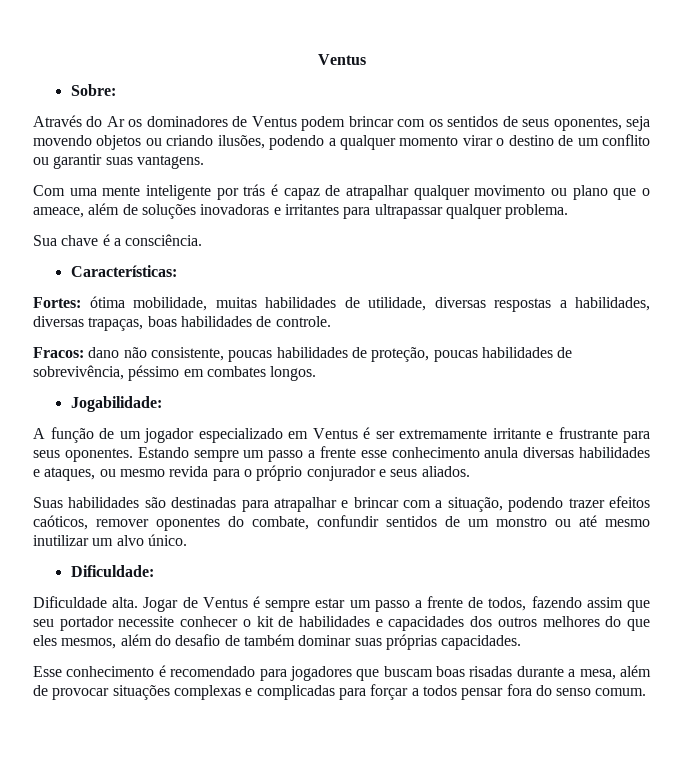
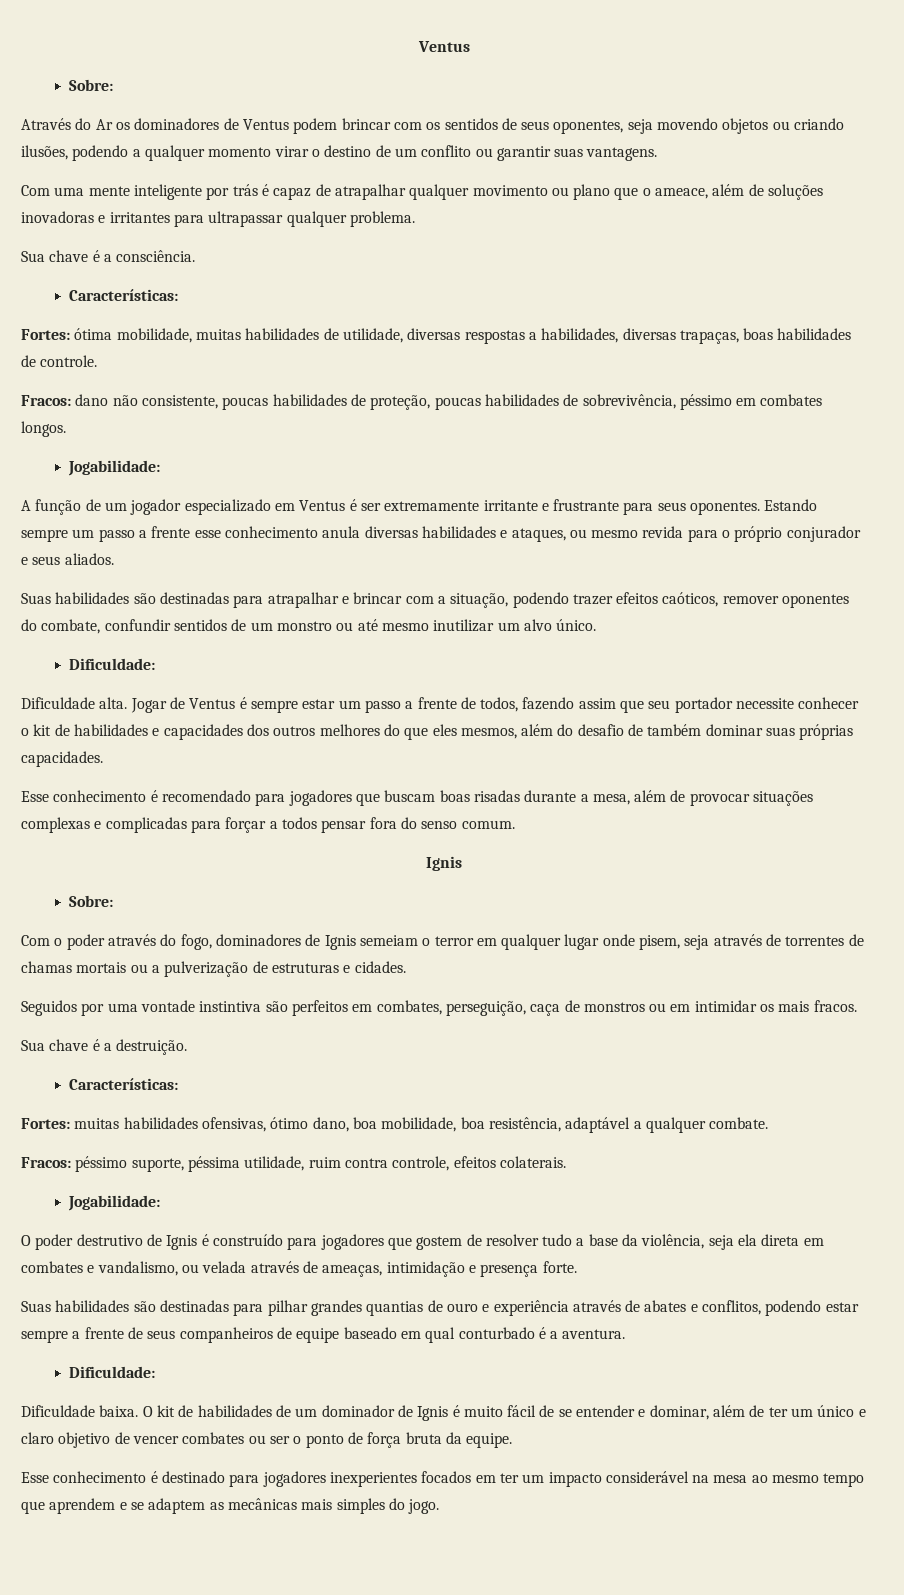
(647, 692) none -> [426,856,462,871] [69,895,114,907] [21,934,864,950] [21,961,406,977] [21,1000,857,1016] [21,1039,188,1055] [69,1078,179,1090] [21,1117,769,1133] [21,1156,566,1172] [68,1195,161,1211] [21,1234,824,1250] [21,1261,577,1277] [21,1300,859,1316] [21,1327,626,1343] [69,1366,156,1378] [21,1405,866,1421] [21,1432,513,1448] [21,1471,865,1487] [21,1498,440,1514] // Ignis // Sobre: // Com o poder através do fogo, dominadores de Ignis semeiam o terror em qualquer lugar onde pisem, seja através de torrentes de chamas mortais ou a pulverização de estruturas e cidades. // Seguidos por uma vontade instintiva são perfeitos em combates, perseguição, caça de monstros ou em intimidar os mais fracos. // Sua chave é a destruição. // Características: // Fortes: muitas habilidades ofensivas, ótimo dano, boa mobilidade, boa resistência, adaptável a qualquer combate. // Fracos: péssimo suporte, péssima utilidade, ruim contra controle, efeitos colaterais. // Jogabilidade: // O poder destrutivo de Ignis é construído para jogadores que gostem de resolver tudo a base da violência, seja ela direta em combates e vandalismo, ou velada através de ameaças, intimidação e presença forte. // Suas habilidades são destinadas para pilhar grandes quantias de ouro e experiência através de abates e conflitos, podendo estar sempre a frente de seus companheiros de equipe baseado em qual conturbado é a aventura. // Dificuldade: // Dificuldade baixa. O kit de habilidades de um dominador de Ignis é muito fácil de se entender e dominar, além de ter um único e claro objetivo de vencer combates ou ser o ponto de força bruta da equipe. // Esse conhecimento é destinado para jogadores inexperientes focados em ter um impacto considerável na mesa ao mesmo tempo que aprendem e se adaptem as mecânicas mais simples do jogo.

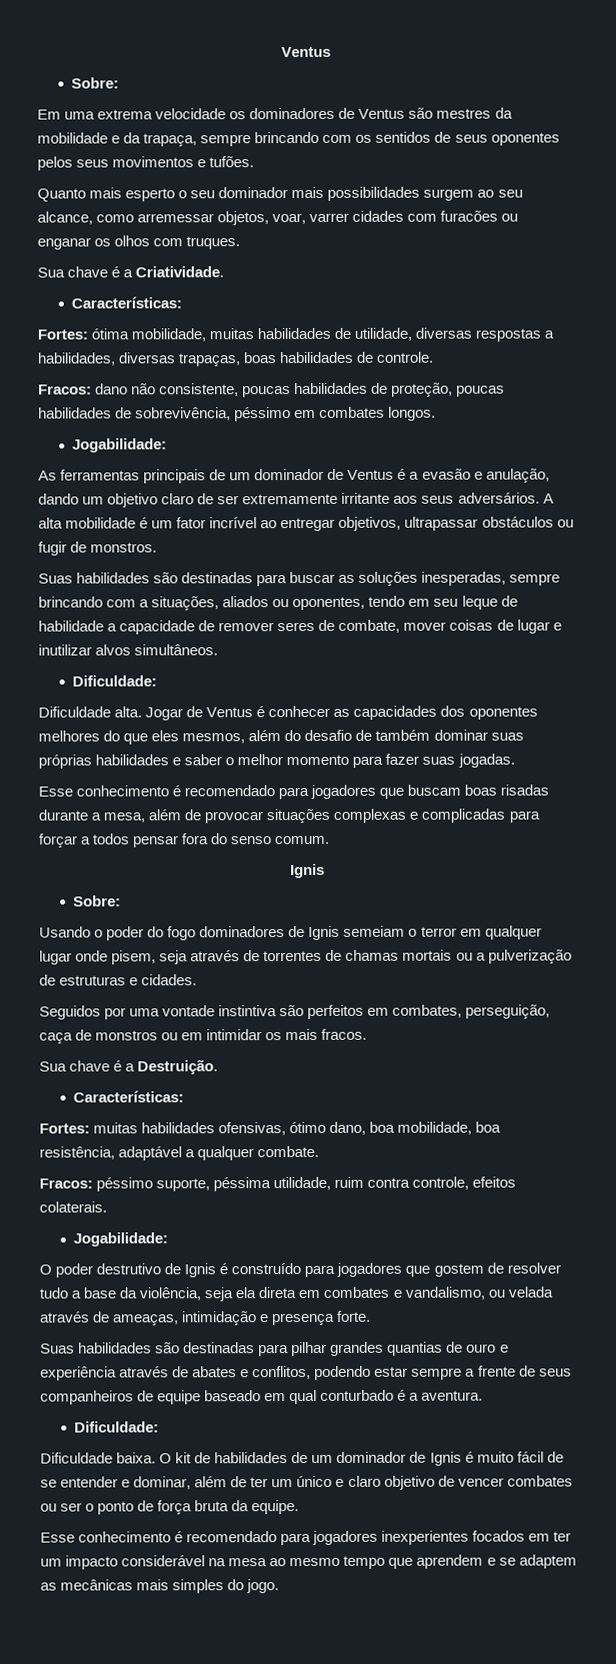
[21,118,391,134] Através do Ar os dominadores de Ventus podem brincar -> [37,107,513,120] [37,131,320,147] Em uma extrema velocidade os dominadores de Ventus são mestres da mobilidade e da trapaça, sempre brincando
[553,118,845,134] [21,145,658,161] [21,184,824,200] [21,211,415,227] [21,250,196,262] oponentes, seja movendo objetos ou criando ilusões, podendo a qualquer momento virar o destino de um conflito ou garantir suas vantagens. // Com uma mente inteligente por trás é capaz de atrapalhar qualquer movimento ou plano que o ameace, além de soluções inovadoras e irritantes para ultrapassar qualquer problema. // Sua chave é a consciência. -> [490,132,560,146] [37,156,255,171] [37,186,523,202] [37,210,519,226] [37,235,241,250] [37,266,225,278] oponentes pelos seus movimentos e tufões. // Quanto mais esperto o seu dominador mais possibilidades surgem ao seu alcance, como arremessar objetos, voar, varrer cidades com furacões ou enganar os olhos com truques. // Sua chave é a Criatividade.
[21,499,818,515] [21,526,861,542] [21,553,114,565] [21,592,850,608] [21,619,597,634] A função de um jogador especializado em Ventus é ser extremamente irritante e frustrante para seus oponentes. Estando sempre um passo a frente esse conhecimento anula diversas habilidades e ataques, ou mesmo revida para o próprio conjurador e seus aliados. // Suas habilidades são destinadas para atrapalhar e brincar com a situação, podendo trazer efeitos caóticos, remover oponentes do combate, confundir sentidos de um monstro ou até mesmo inutilizar um alvo único. -> [38,468,550,484] [38,492,554,508] [38,516,574,532] [38,541,158,556] [38,571,561,587] [38,595,518,611] [38,619,562,635] [38,644,219,656] As ferramentas principais de um dominador de Ventus é a evasão e anulação, dando um objetivo claro de ser extremamente irritante aos seus adversários. A alta mobilidade é um fator incrível ao entregar objetivos, ultrapassar obstáculos ou fugir de monstros. // Suas habilidades são destinadas para buscar as soluções inesperadas, sempre brincando com a situações, aliados ou oponentes, tendo em seu leque de habilidade a capacidade de remover seres de combate, mover coisas de lugar e inutilizar alvos simultâneos.
[250,697,860,713] [21,724,160,736] sempre estar um passo a frente de todos, fazendo assim que seu portador necessite conhecer o kit de habilidades e -> [268,705,351,718] conhecer as
[273,726,316,736] outros -> [468,706,538,720] oponentes
[21,751,103,767] capacidades. -> [95,753,515,768] habilidades e saber o melhor momento para fazer suas jogadas.
[21,935,50,946] Com -> [39,926,91,938] Usando
[107,934,212,950] através do fogo, -> [147,926,197,941] do fogo
[116,1039,188,1055] destruição. -> [137,1059,219,1075] Destruição.
[161,1471,225,1483] destinado -> [186,1531,278,1543] recomendado

